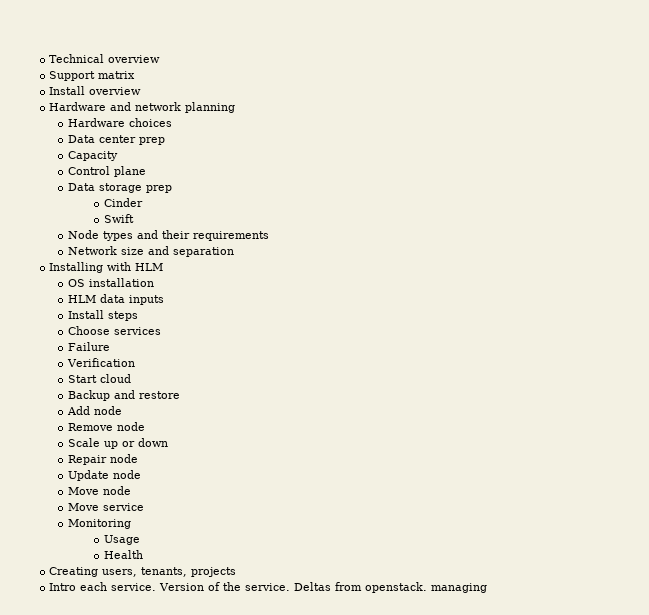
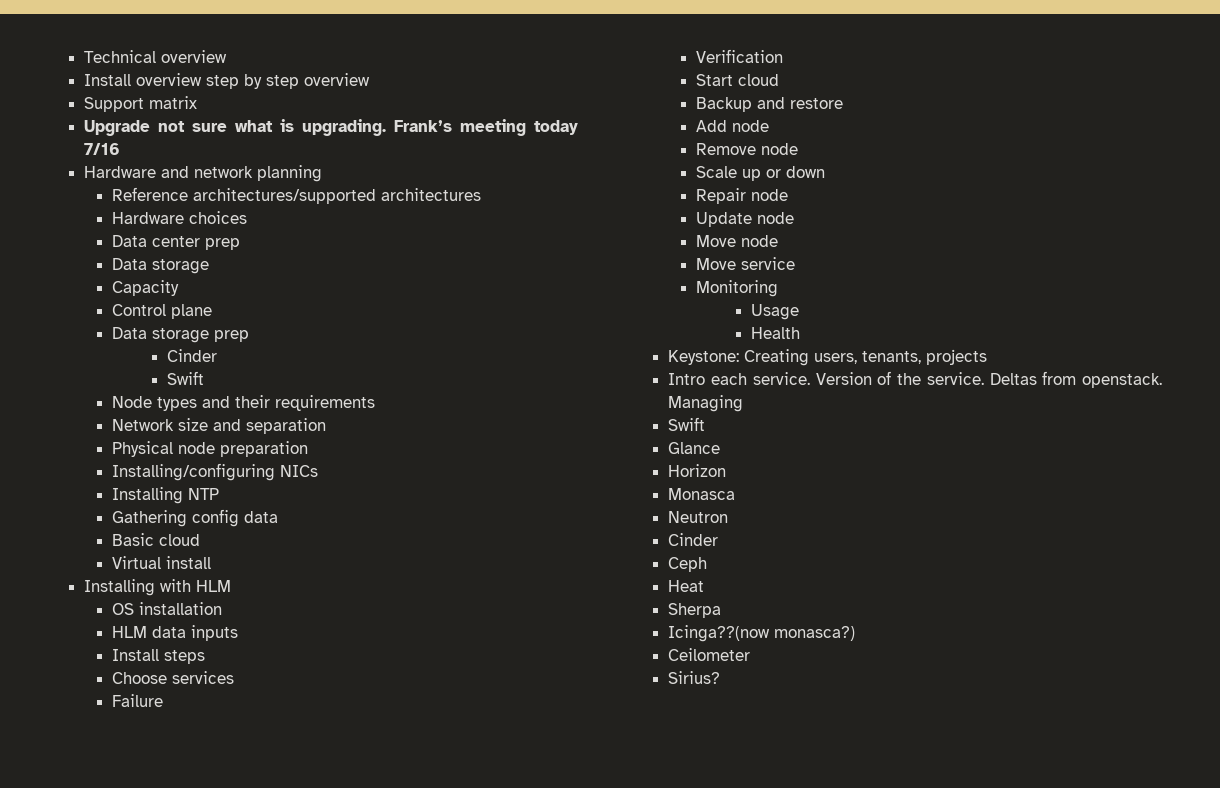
[49,71,136,81] [49,86,142,95] Support matrix // Install overview -> [84,73,371,89] [84,96,198,112] [84,119,579,136] [84,143,121,155] Install overview step by step overview // Support matrix // Upgrade not sure what is upgrading. Frank’s meeting today 7/16
(236, 107) none -> [111,187,481,204] // Reference architectures/supported architectures
(165, 141) none -> [111,258,209,274] // Data storage
(234, 252) none -> [111,441,308,457] [111,463,318,481] [111,487,219,504] [111,509,278,527] [111,533,200,546] [111,556,211,569] // Physical node preparation // Installing/configuring NICs // Installing NTP // Gathering config data // Basic cloud // Virtual install
(144, 554) none -> [668,350,740,365] Keystone:
[431,583,488,593] managing -> [668,395,744,412] [668,417,706,431] [668,442,721,454] [668,464,727,477] [668,488,736,500] [668,511,729,523] [668,533,719,546] [668,557,708,572] [668,580,705,592] [668,603,722,618] [668,625,856,642] [668,648,751,661] [668,671,721,684] Managing // Swift // Glance // Horizon // Monasca // Neutron // Cinder // Ceph // Heat // Sherpa // Icinga??(now monasca?) // Ceilometer // Sirius?

